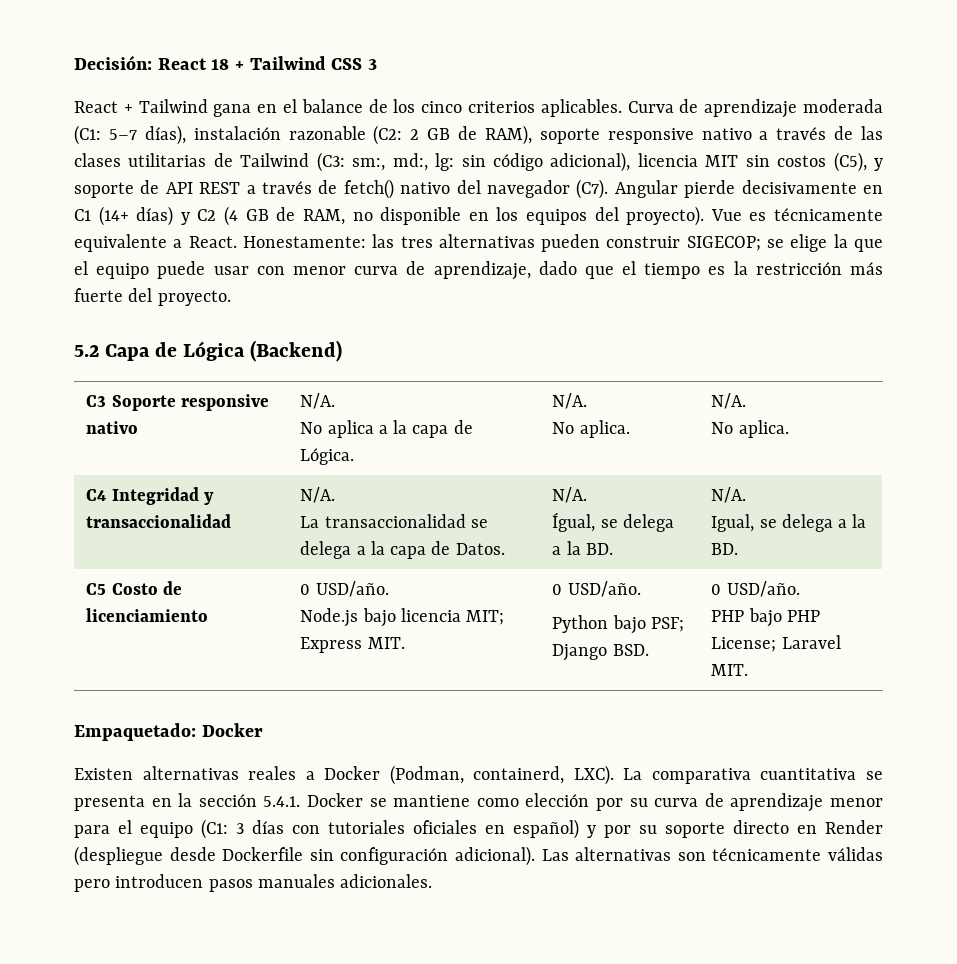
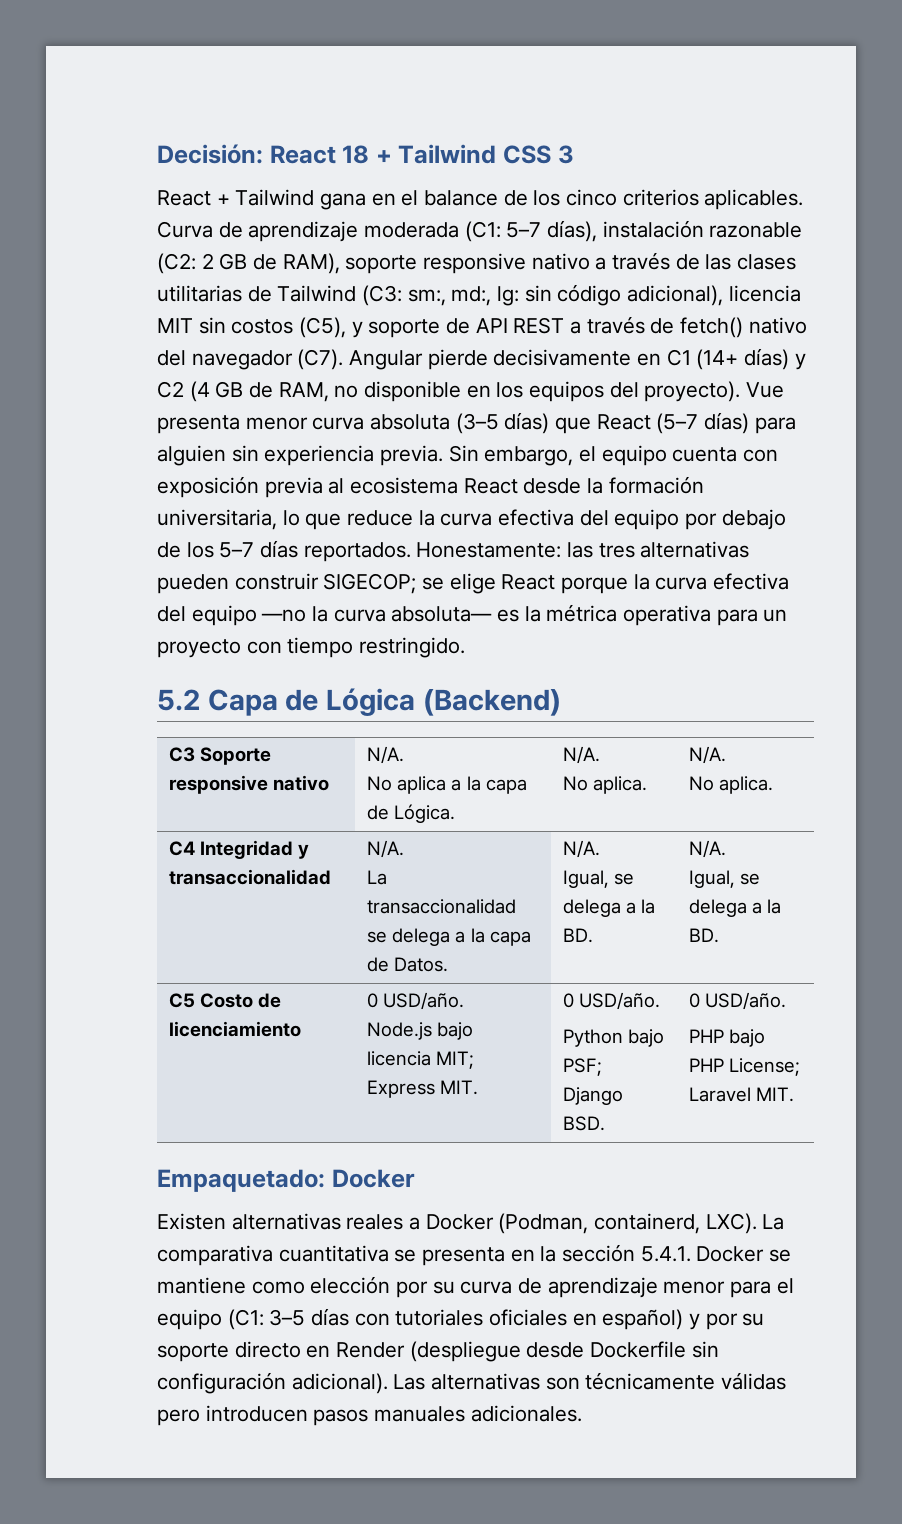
[749,208,883,221] [74,234,237,252] es técnicamente equivalente a React. -> [157,412,796,434] [157,445,779,466] [157,476,704,498] [157,509,786,530] [157,540,411,562] presenta menor curva absoluta (3–5 días) que React (5–7 días) para alguien sin experiencia previa. Sin embargo, el equipo cuenta con exposición previa al ecosistema React desde la formación universitaria, lo que reduce la curva efectiva del equipo por debajo de los 5–7 días reportados.
[833,234,883,252] [74,261,883,280] [74,288,231,306] la que el equipo puede usar con menor curva de aprendizaje, dado que el tiempo es la restricción más fuerte del proyecto. -> [501,573,790,594] [157,604,788,626] [157,637,466,658] React porque la curva efectiva del equipo —no la curva absoluta— es la métrica operativa para un proyecto con tiempo restringido.
[552,512,596,532] Ígual, -> [563,870,610,888] Igual,
[236,823,244,834] 3 -> [269,1309,306,1326] 3–5

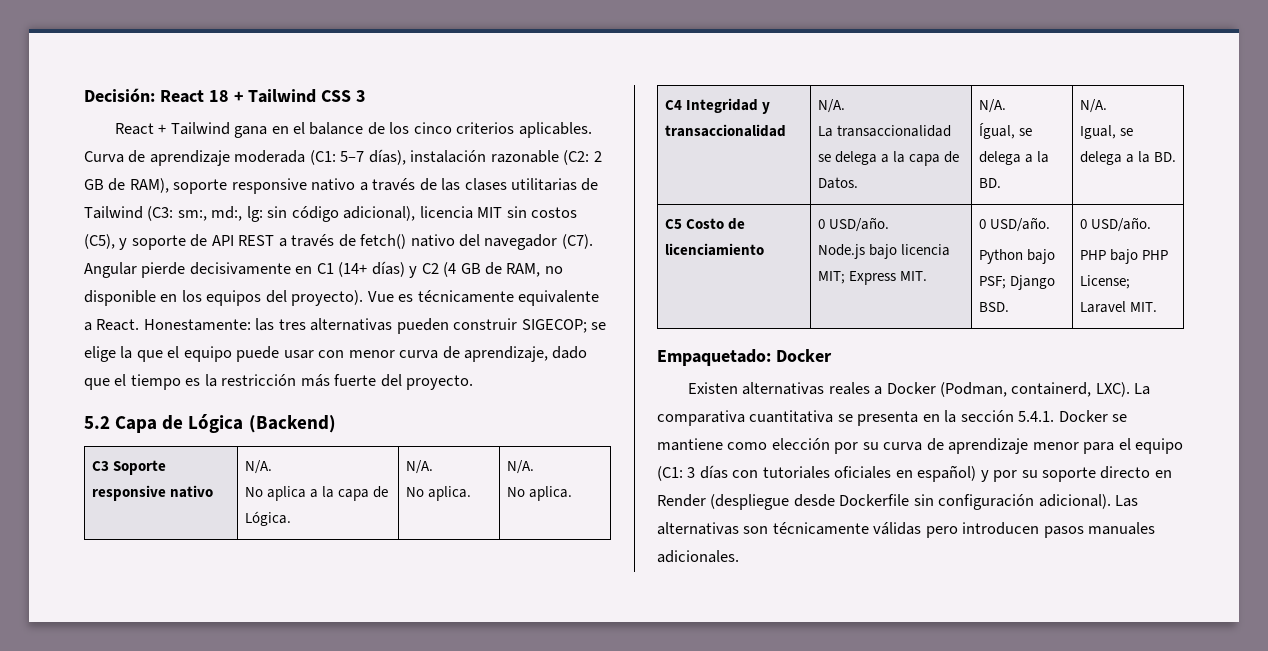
[157,412,796,434] [157,445,779,466] [157,476,704,498] [157,509,786,530] [157,540,411,562] presenta menor curva absoluta (3–5 días) que React (5–7 días) para alguien sin experiencia previa. Sin embargo, el equipo cuenta con exposición previa al ecosistema React desde la formación universitaria, lo que reduce la curva efectiva del equipo por debajo de los 5–7 días reportados. -> [398,290,600,306] [84,319,140,331] es técnicamente equivalente a React.
[501,573,790,594] [157,604,788,626] [157,637,466,658] React porque la curva efectiva del equipo —no la curva absoluta— es la métrica operativa para un proyecto con tiempo restringido. -> [120,346,588,362] [84,374,474,390] la que el equipo puede usar con menor curva de aprendizaje, dado que el tiempo es la restricción más fuerte del proyecto.
[563,870,610,888] Igual, -> [978,123,1015,139] Ígual,
[269,1309,306,1326] 3–5 -> [687,467,696,478] 3

